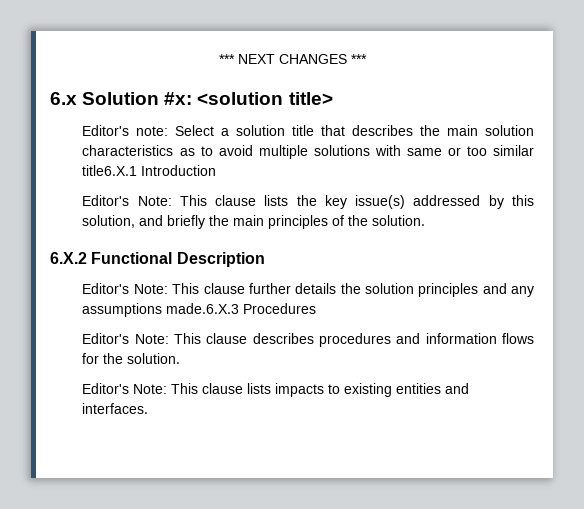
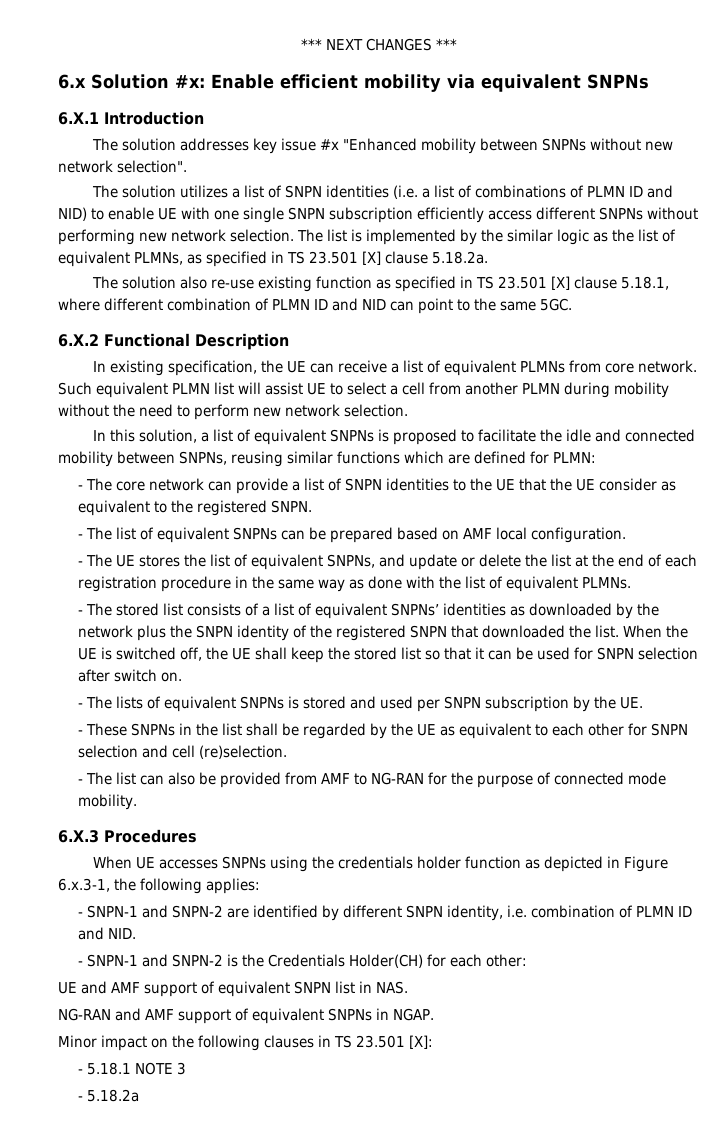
[197,92,333,105] [82,125,534,136] [82,145,535,159] [82,165,217,176] [82,195,535,209] [82,215,426,229] [50,252,265,267] [82,283,534,297] [82,303,317,317] [82,333,534,347] [82,353,181,364] [82,383,470,397] [82,403,149,414] <solution title> // Editor's note: Select a solution title that describes the main solution characteristics as to avoid multiple solutions with same or too similar title6.X.1 Introduction // Editor's Note: This clause lists the key issue(s) addressed by this solution, and briefly the main principles of the solution. // 6.X.2 Functional Description // Editor's Note: This clause further details the solution principles and any assumptions made.6.X.3 Procedures // Editor's Note: This clause describes procedures and information flows for the solution. // Editor's Note: This clause lists impacts to existing entities and interfaces. -> [211,74,649,92] [58,111,204,125] [91,138,673,154] [58,160,187,173] [91,185,673,199] [58,207,698,223] [58,229,676,245] [58,251,488,267] [91,276,669,292] [58,298,572,314] [58,333,289,350] [92,360,697,376] [58,382,669,398] [58,404,408,420] [92,429,695,445] [58,451,596,467] [78,478,677,494] [78,500,313,516] [78,527,627,543] [78,554,698,570] [78,576,632,592] [78,603,660,619] [78,625,689,641] [78,647,699,663] [78,669,183,682] [78,696,644,712] [78,723,689,739] [78,745,288,759] [78,772,667,788] [78,794,138,810] [58,829,197,843] [92,856,668,872] [58,878,260,894] [78,905,693,921] [78,927,137,940] [78,954,528,968] [58,981,408,997] [58,1008,434,1024] [58,1035,433,1051] [78,1062,187,1075] [78,1089,140,1102] Enable efficient mobility via equivalent SNPNs // 6.X.1 Introduction // The solution addresses key issue #x "Enhanced mobility between SNPNs without new network selection". // The solution utilizes a list of SNPN identities (i.e. a list of combinations of PLMN ID and NID) to enable UE with one single SNPN subscription efficiently access different SNPNs without performing new network selection. The list is implemented by the similar logic as the list of equivalent PLMNs, as specified in TS 23.501 [X] clause 5.18.2a. // The solution also re-use existing function as specified in TS 23.501 [X] clause 5.18.1, where different combination of PLMN ID and NID can point to the same 5GC. // 6.X.2 Functional Description // In existing specification, the UE can receive a list of equivalent PLMNs from core network. Such equivalent PLMN list will assist UE to select a cell from another PLMN during mobility without the need to perform new network selection. // In this solution, a list of equivalent SNPNs is proposed to facilitate the idle and connected mobility between SNPNs, reusing similar functions which are defined for PLMN: // - The core network can provide a list of SNPN identities to the UE that the UE consider as equivalent to the registered SNPN. // - The list of equivalent SNPNs can be prepared based on AMF local configuration. // - The UE stores the list of equivalent SNPNs, and update or delete the list at the end of each registration procedure in the same way as done with the list of equivalent PLMNs. // - The stored list consists of a list of equivalent SNPNs’ identities as downloaded by the network plus the SNPN identity of the registered SNPN that downloaded the list. When the UE is switched off, the UE shall keep the stored list so that it can be used for SNPN selection after switch on. // - The lists of equivalent SNPNs is stored and used per SNPN subscription by the UE. // - These SNPNs in the list shall be regarded by the UE as equivalent to each other for SNPN selection and cell (re)selection. // - The list can also be provided from AMF to NG-RAN for the purpose of connected mode mobility. // 6.X.3 Procedures // When UE accesses SNPNs using the credentials holder function as depicted in Figure 6.x.3-1, the following applies: // - SNPN-1 and SNPN-2 are identified by different SNPN identity, i.e. combination of PLMN ID and NID. // - SNPN-1 and SNPN-2 is the Credentials Holder(CH) for each other: // UE and AMF support of equivalent SNPN list in NAS. // NG-RAN and AMF support of equivalent SNPNs in NGAP. // Minor impact on the following clauses in TS 23.501 [X]: // - 5.18.1 NOTE 3 // - 5.18.2a

